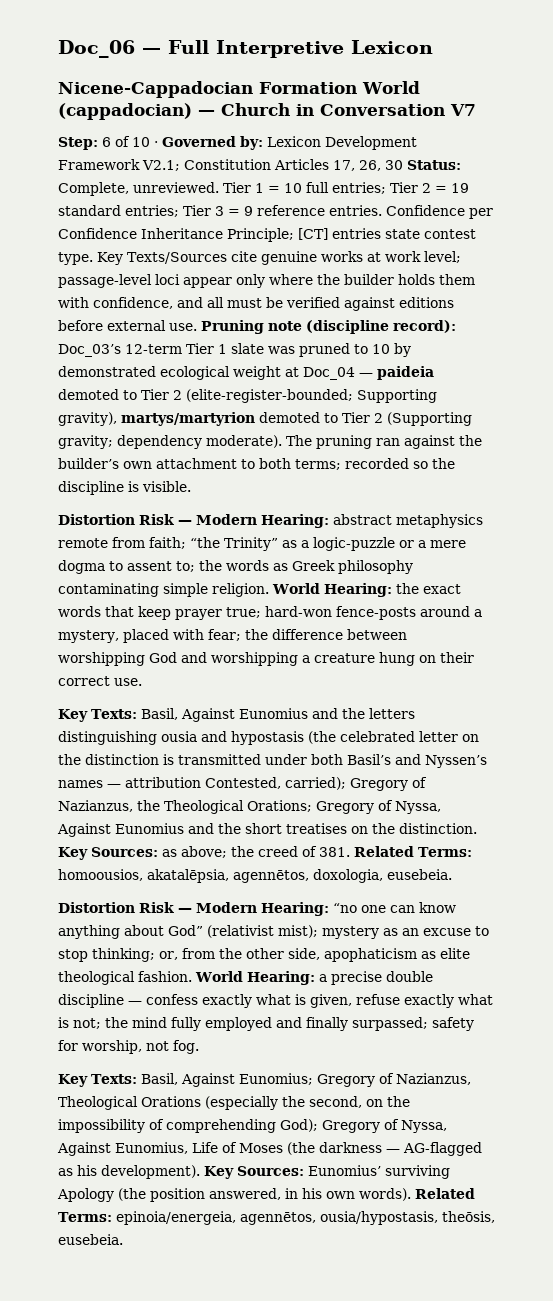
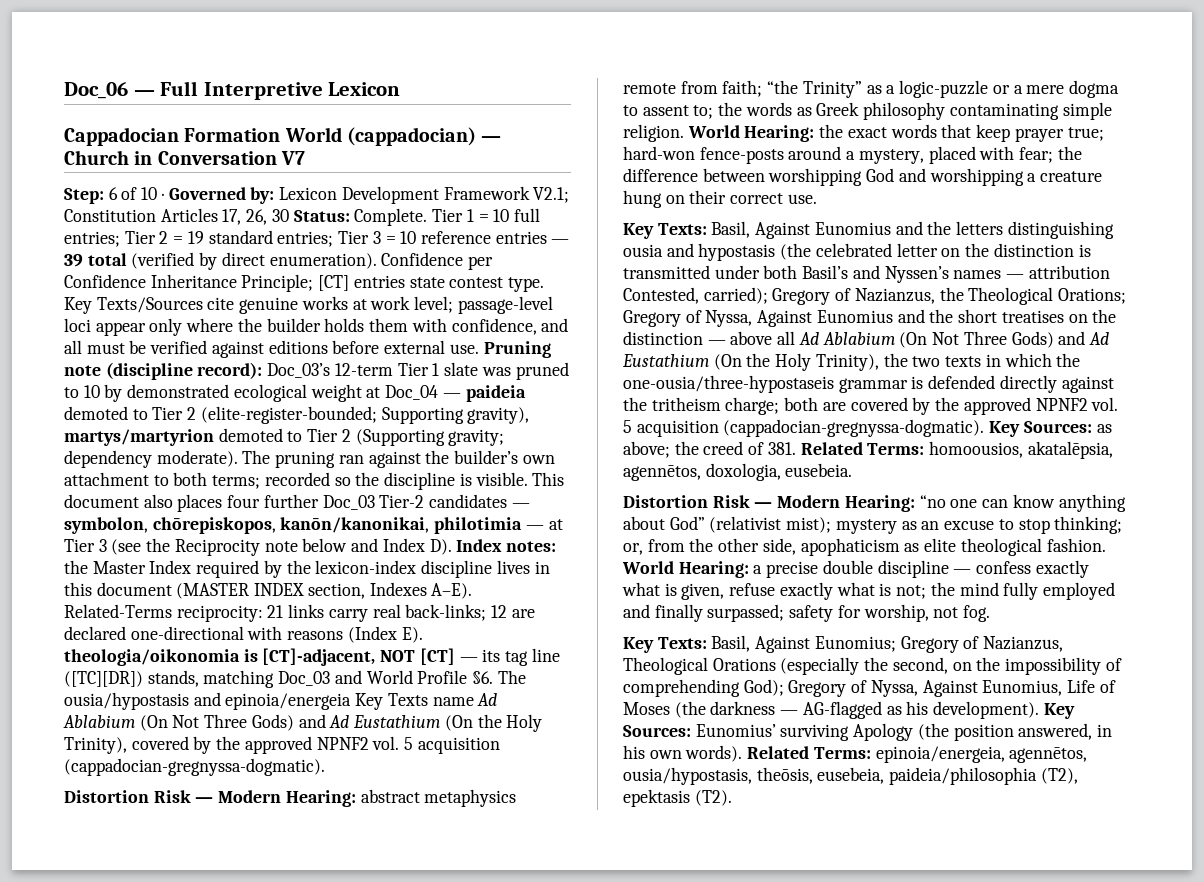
[58,81,253,98] Nicene-Cappadocian -> [64,127,179,146] Cappadocian
[58,182,219,196] Complete, unreviewed. -> [354,208,428,226] Complete.
[244,205,382,216] 9 reference entries. -> [400,231,570,244] [64,252,377,270] 10 reference entries — 39 total (verified by direct enumeration).
(191, 486) none -> [532,472,565,486] [64,494,530,512] [64,517,563,534] [64,538,556,556] [64,560,550,578] [64,582,473,599] [64,604,535,622] [64,626,423,643] [64,648,560,666] [64,670,526,688] [64,692,498,710] [63,714,543,732] [64,736,500,754] [64,758,325,776] This document also places four further Doc_03 Tier-2 candidates — symbolon, chōrepiskopos, kanōn/kanonikai, philotimia — at Tier 3 (see the Reciprocity note below and Index D). Index notes: the Master Index required by the lexicon-index discipline lives in this document (MASTER INDEX section, Indexes A–E). Related-Terms reciprocity: 21 links carry real back-links; 12 are declared one-directional with reasons (Index E). theologia/oikonomia is [CT]-adjacent, NOT [CT] — its tag line ([TC][DR]) stands, matching Doc_03 and World Profile §6. The ousia/hypostasis and epinoia/energeia Key Texts name Ad Ablabium (On Not Three Gods) and Ad Eustathium (On the Holy Trinity), covered by the approved NPNF2 vol. 5 acquisition (cappadocian-gregnyssa-dogmatic).
[399,823,477,834] distinction. -> [623,331,1109,348] [622,353,1081,371] [623,375,1114,393] [623,397,1119,415] [623,419,985,437] distinction — above all Ad Ablabium (On Not Three Gods) and Ad Eustathium (On the Holy Trinity), the two texts in which the one-ousia/three-hypostaseis grammar is defended directly against the tritheism charge; both are covered by the approved NPNF2 vol. 5 acquisition (cappadocian-gregnyssa-dogmatic).
[58,1234,123,1245] eusebeia. -> [817,767,1078,785] [623,789,732,807] eusebeia, paideia/philosophia (T2), epektasis (T2).

